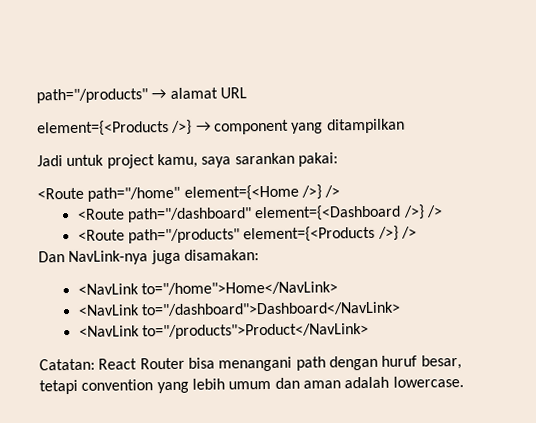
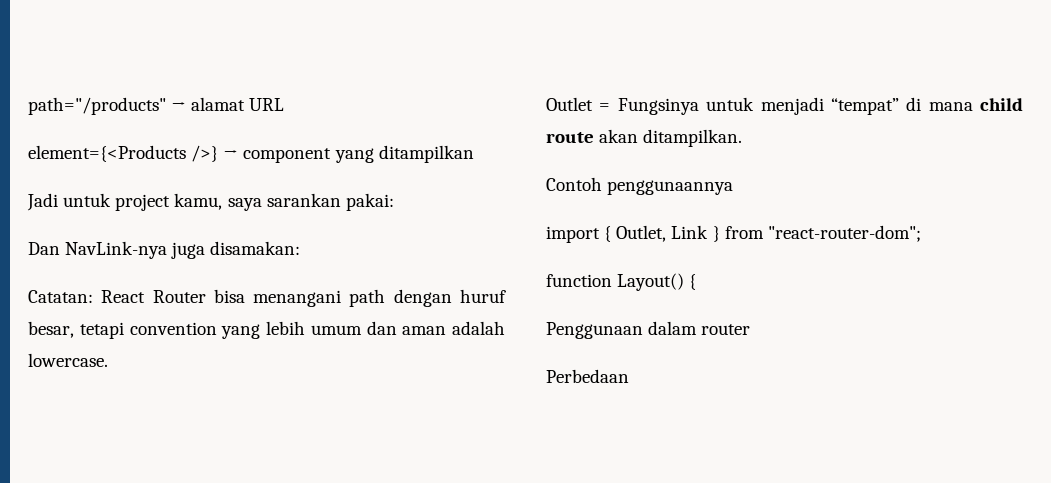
[37,184,341,202] [76,204,444,223] [77,225,418,244] [38,249,259,266] [77,281,339,296] [77,301,402,317] [78,322,370,340] <Route path="/home" element={<Home />} /> // <Route path="/dashboard" element={<Dashboard />} /> // <Route path="/products" element={<Products />} /> // Dan NavLink-nya juga disamakan: // <NavLink to="/home">Home</NavLink> // <NavLink to="/dashboard">Dashboard</NavLink> // <NavLink to="/products">Product</NavLink> -> [28,241,301,259] Dan NavLink-nya juga disamakan:
(464, 382) none -> [546,97,1023,115] [546,129,743,147] [546,177,734,195] [546,225,921,243] [546,273,697,291] [546,321,751,339] [546,369,629,383] // Outlet = Fungsinya untuk menjadi “tempat” di mana child route akan ditampilkan. // Contoh penggunaannya // import { Outlet, Link } from "react-router-dom"; // function Layout() { // Penggunaan dalam router // Perbedaan

